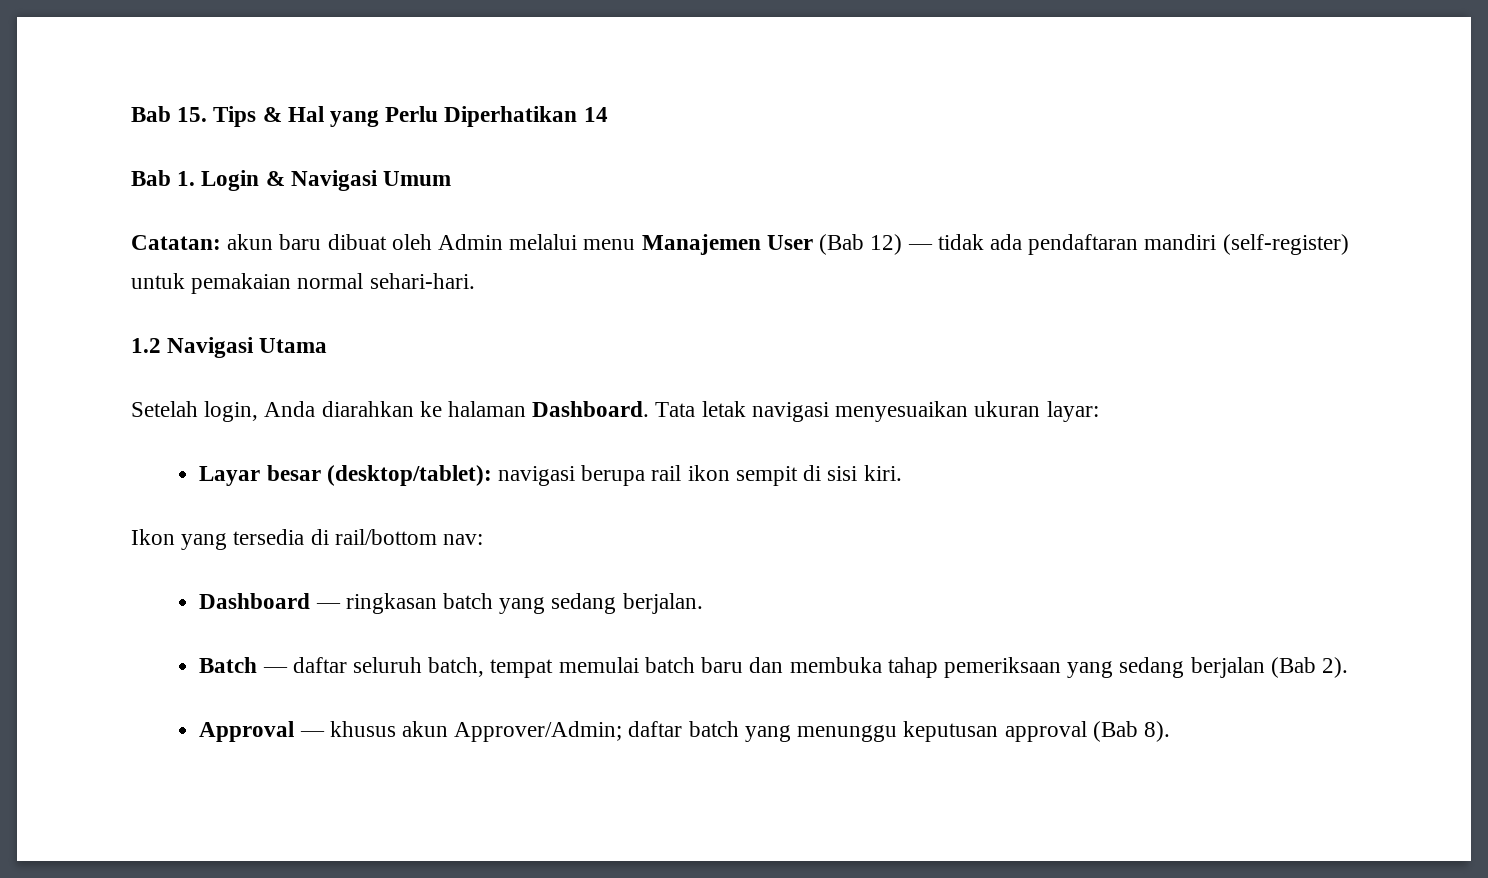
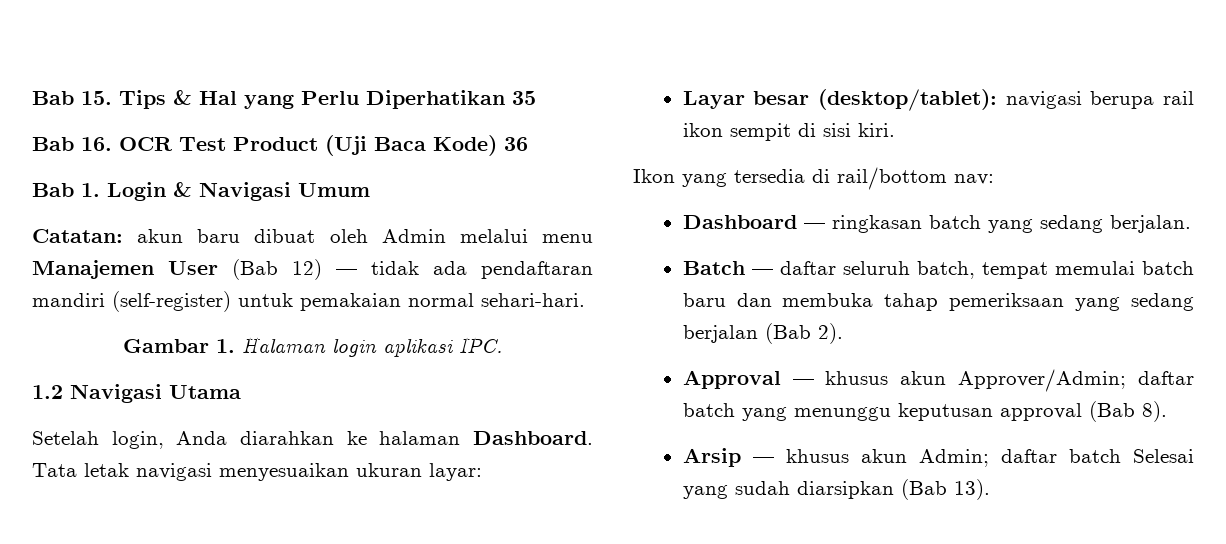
[583,107,608,122] 14 -> [512,91,536,105] [32,135,528,156] 35 // Bab 16. OCR Test Product (Uji Baca Kode) 36
(475, 281) none -> [123,337,502,357] // Gambar 1. Halaman login aplikasi IPC.
(1170, 731) none -> [682,448,1194,467] [682,479,990,500] // Arsip — khusus akun Admin; daftar batch Selesai yang sudah diarsipkan (Bab 13).

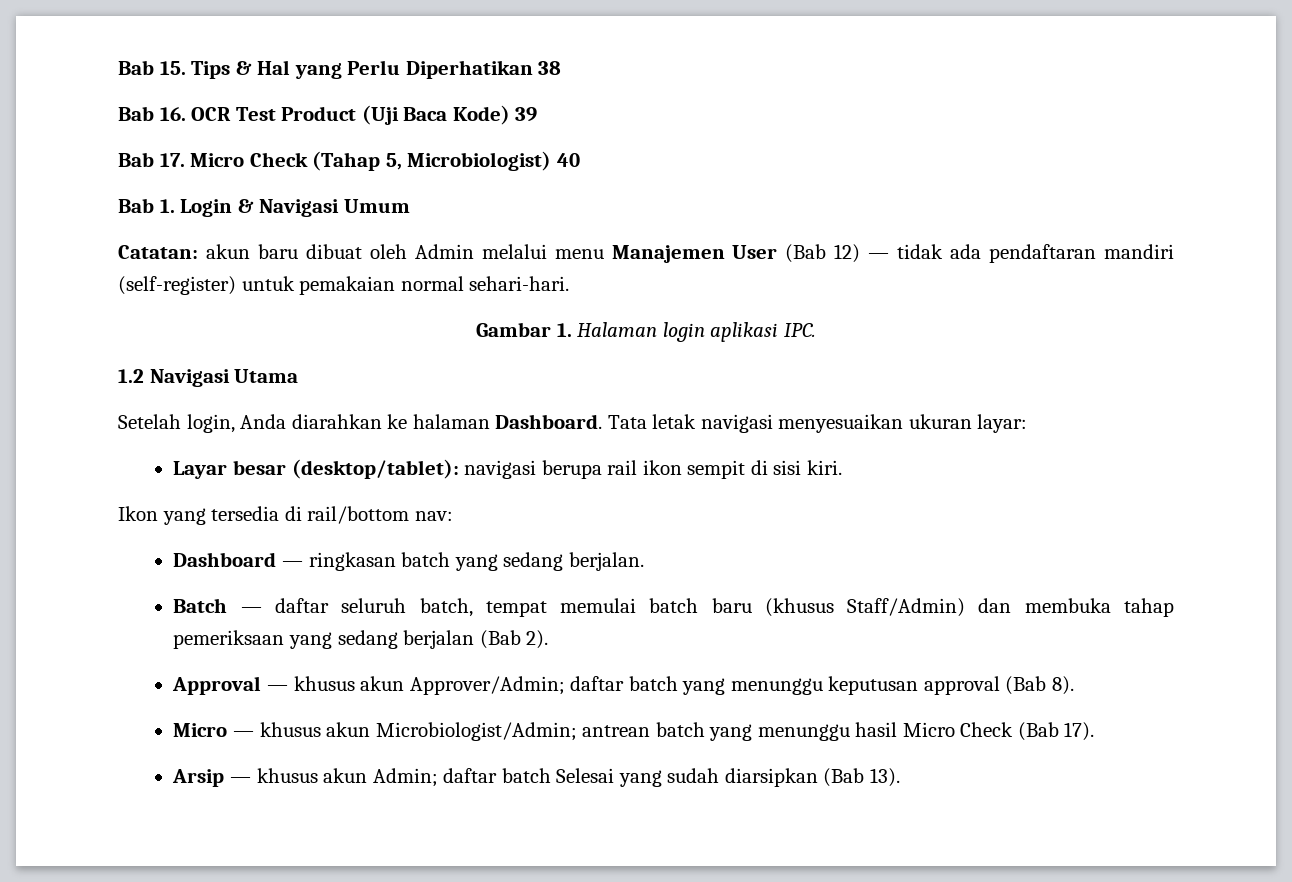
[512,91,536,105] 35 -> [538,61,562,75] 38
[504,137,528,151] 36 -> [515,107,538,122] [118,151,580,171] 39 // Bab 17. Micro Check (Tahap 5, Microbiologist) 40
(726, 300) none -> [764,598,966,617] (khusus Staff/Admin)
(1167, 411) none -> [173,722,1095,741] // Micro — khusus akun Microbiologist/Admin; antrean batch yang menunggu hasil Micro Check (Bab 17).

